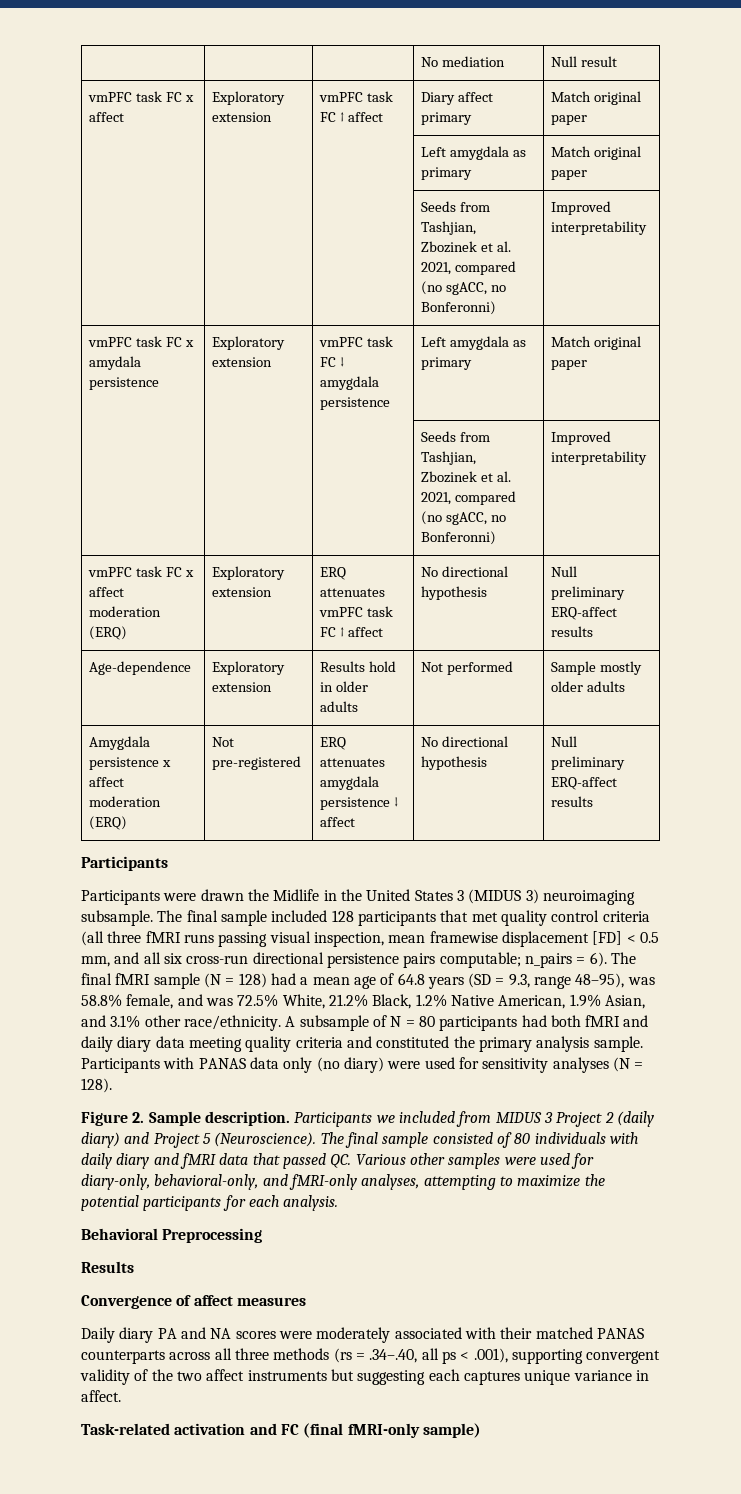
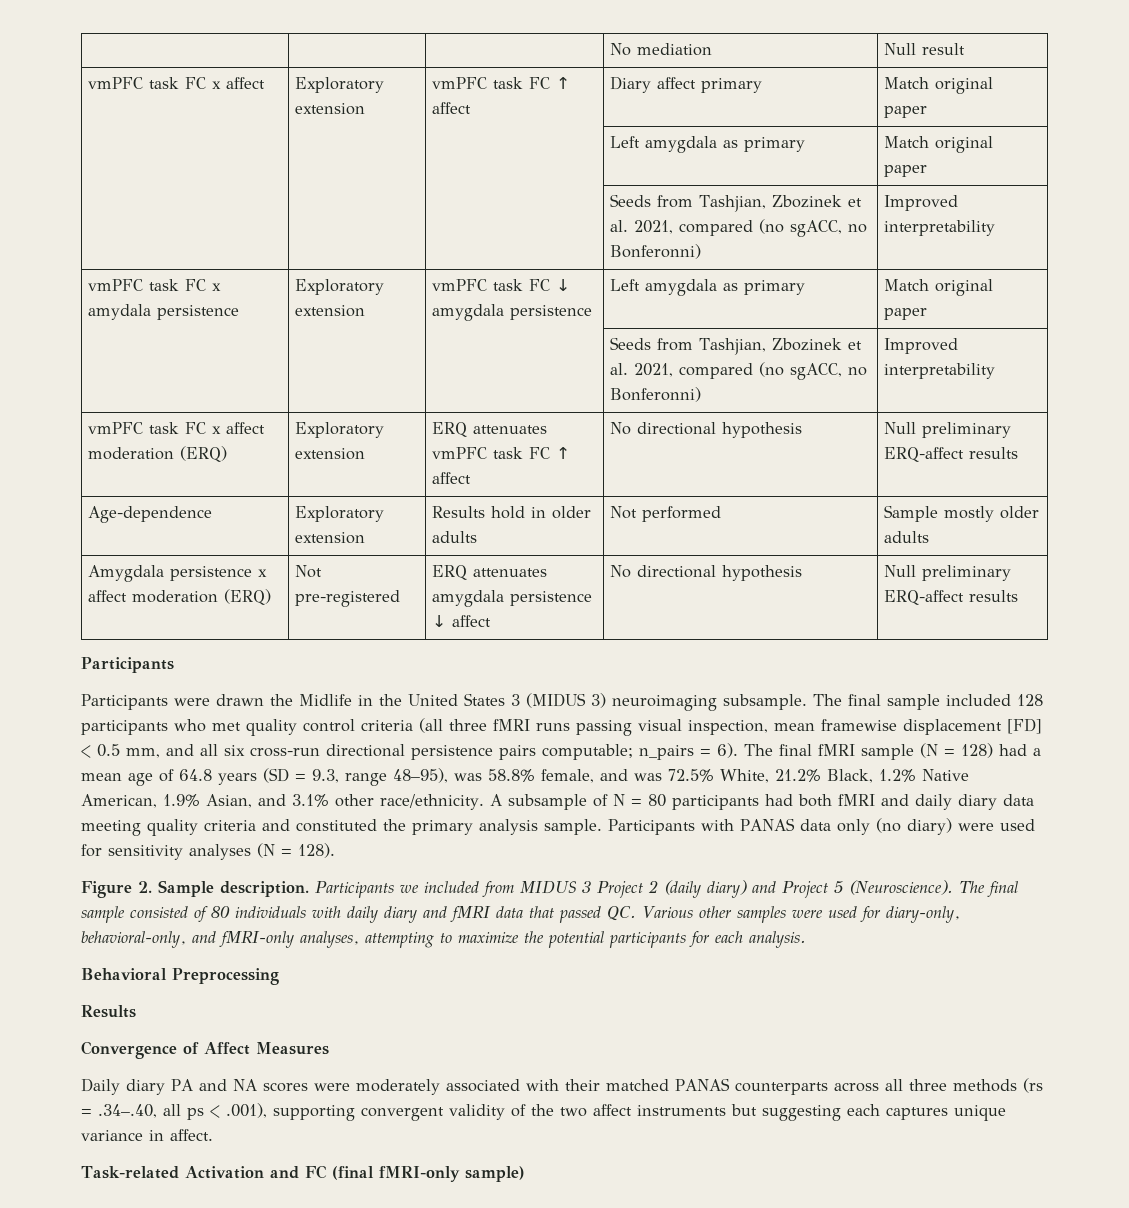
[440,910,469,922] that -> [174,719,206,732] who
[193,1295,306,1306] affect measures -> [204,1042,329,1055] Affect Measures
[174,1423,246,1435] activation -> [184,1166,264,1179] Activation

